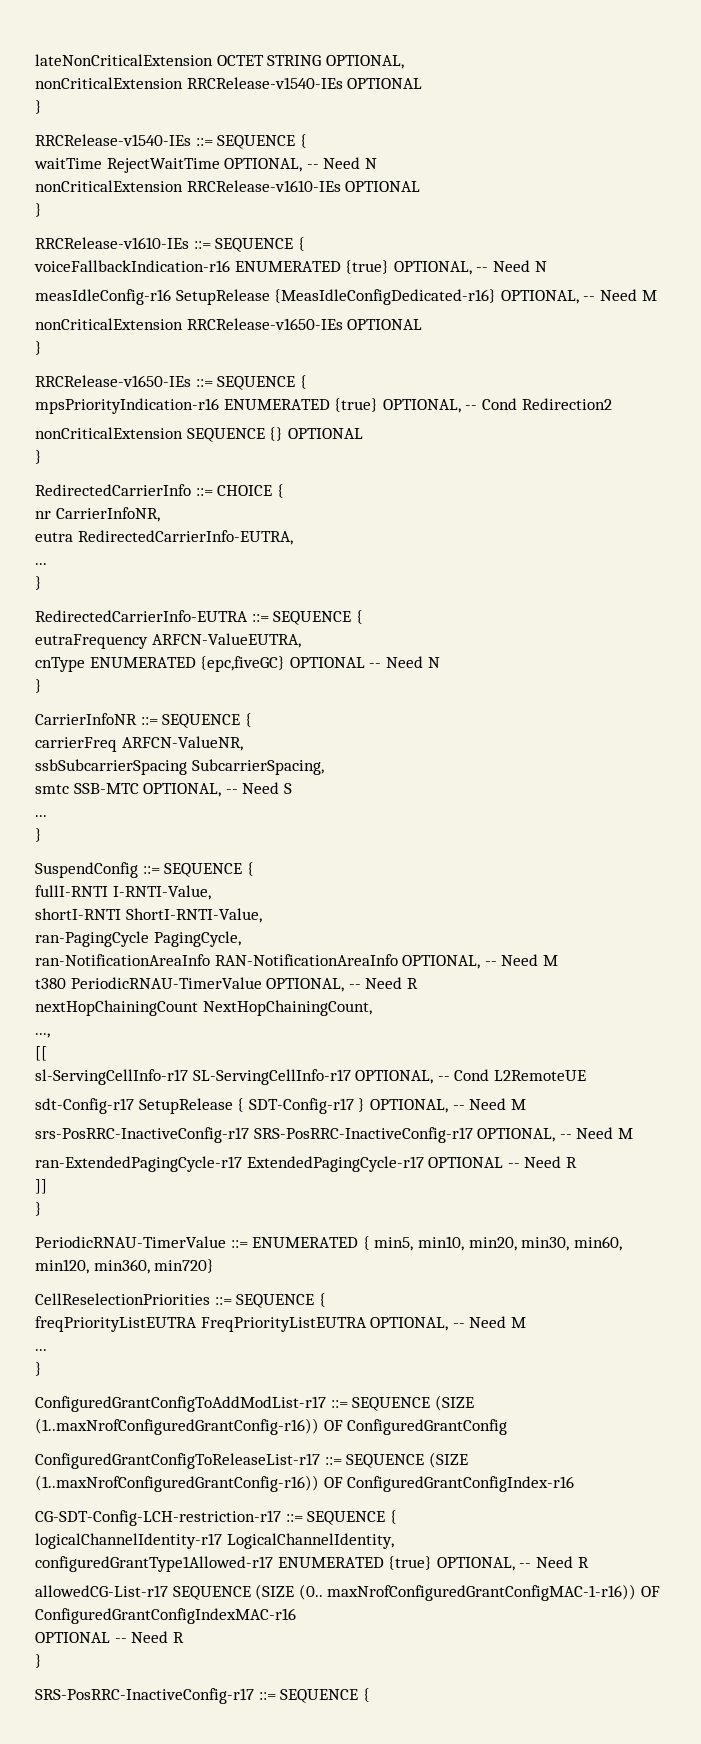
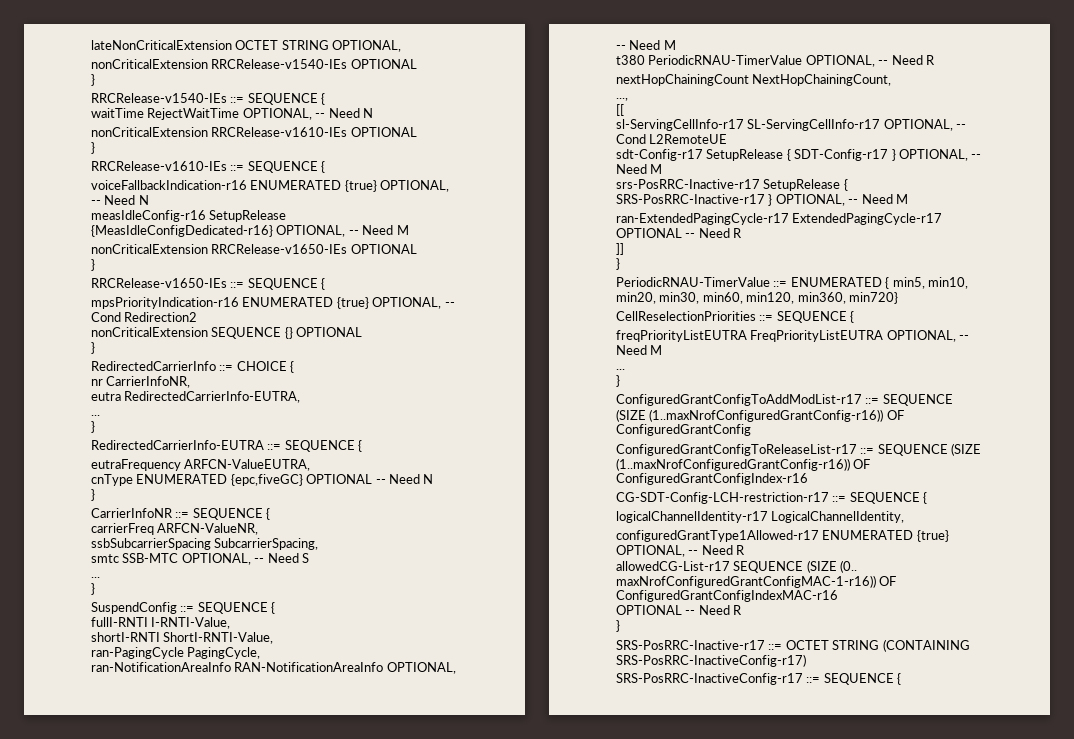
[35,1127,473,1143] srs-PosRRC-InactiveConfig-r17 SRS-PosRRC-InactiveConfig-r17 -> [616,179,848,191] [616,194,773,206] srs-PosRRC-Inactive-r17 SetupRelease { SRS-PosRRC-Inactive-r17 }
(42, 1661) none -> [616,639,970,652] [616,654,806,667] // SRS-PosRRC-Inactive-r17 ::= OCTET STRING (CONTAINING SRS-PosRRC-InactiveConfig-r17)

